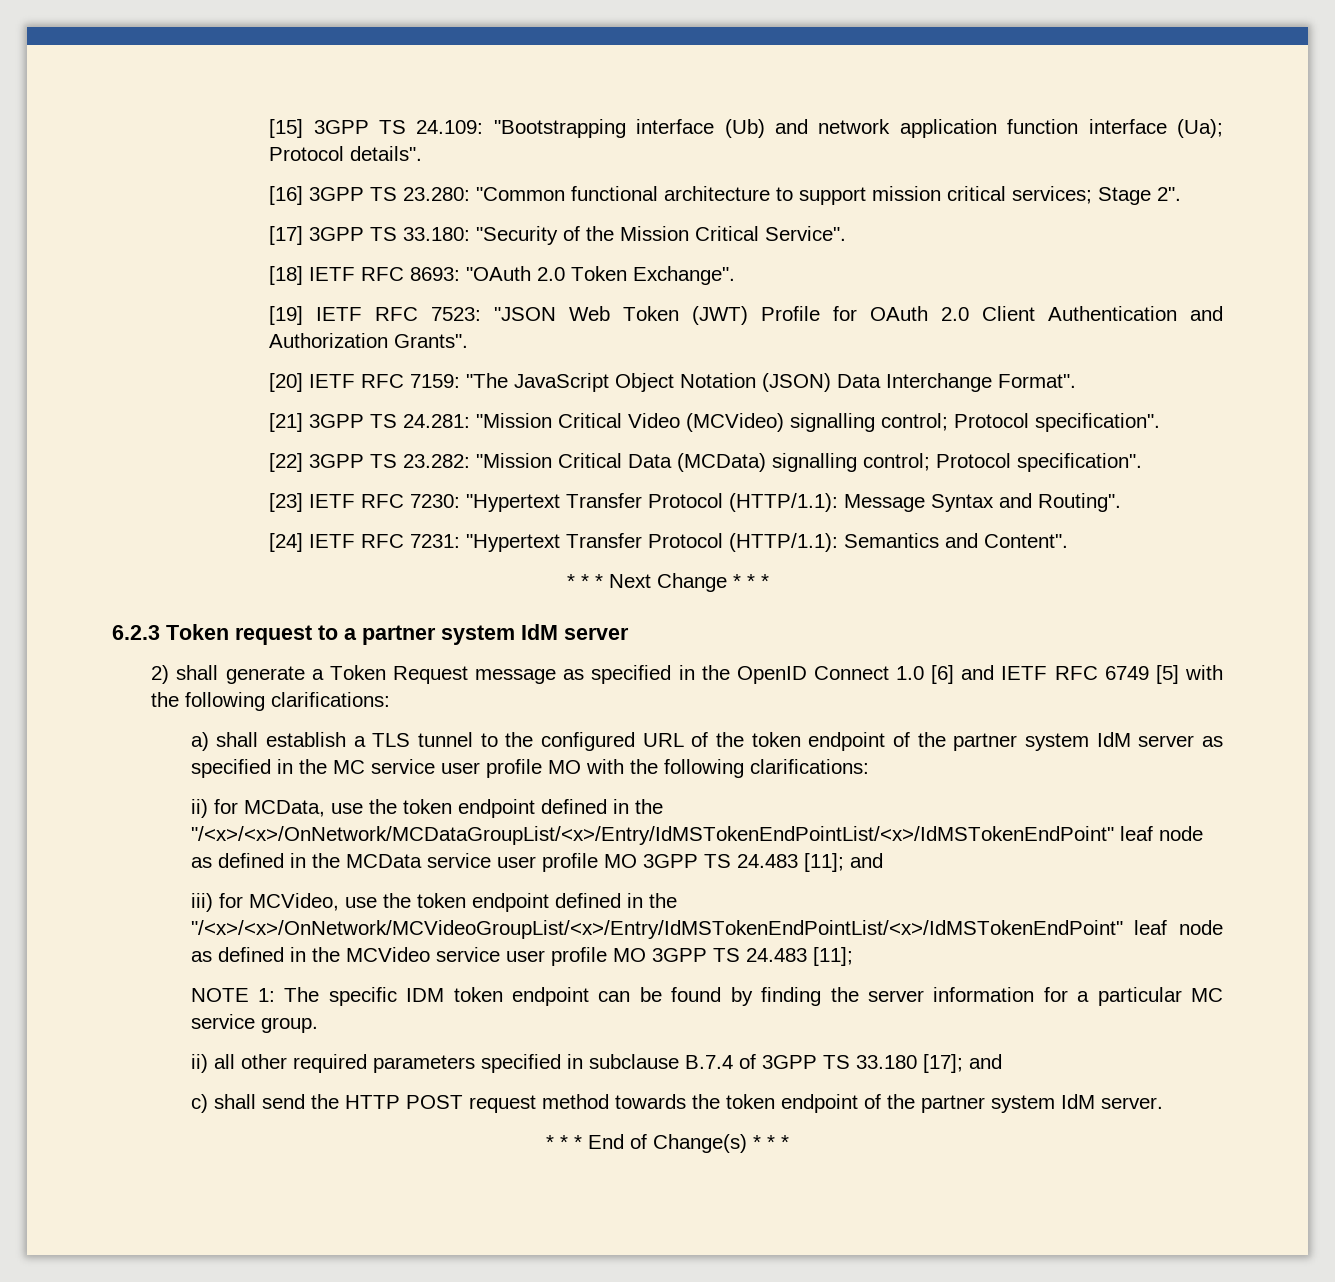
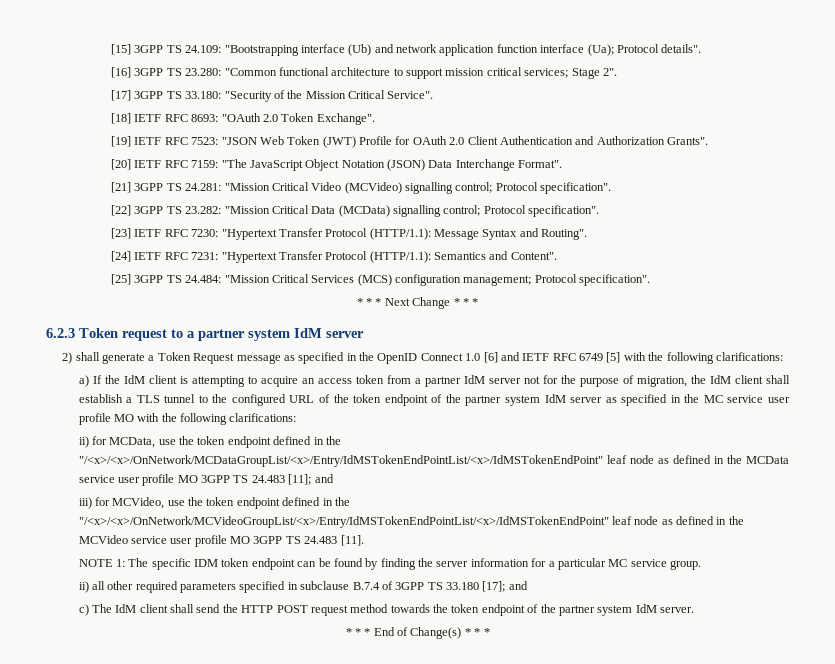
(1069, 541) none -> [110,274,651,286] // [25] 3GPP TS 24.484: "Mission Critical Services (MCS) configuration management; Protocol specification".
(209, 741) none -> [92,375,763,387] If the IdM client is attempting to acquire an access token from a partner IdM server not for the purpose of migration, the IdM client
[812,947,853,966] [11]; -> [340,535,364,546] [11].
(208, 1103) none -> [91,604,168,613] The IdM client

